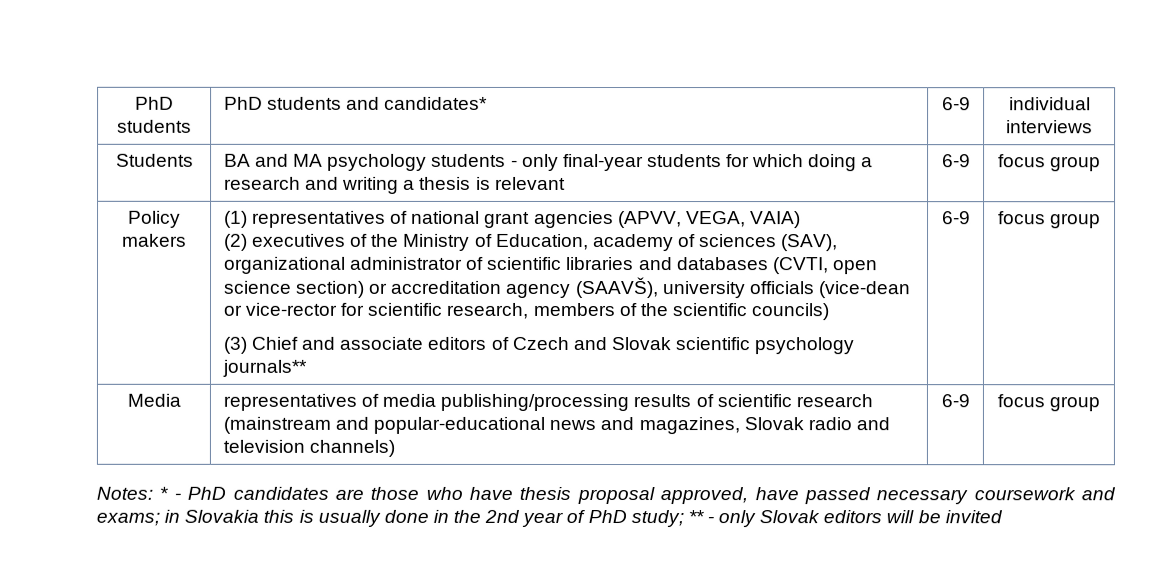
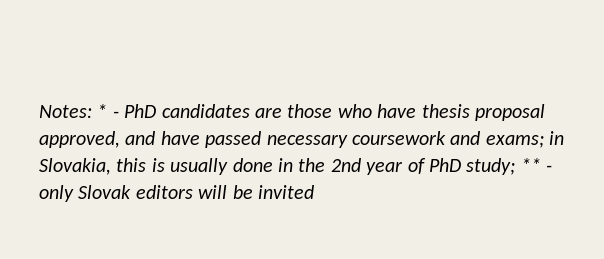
[135,96,174,110] [117,119,192,133] [223,96,489,110] [941,97,971,111] [1008,97,1091,111] [1006,120,1093,134] [115,153,194,167] [223,153,874,172] [223,176,566,194] [941,154,971,168] [997,154,1102,172] [128,210,181,228] [122,233,187,247] [223,210,801,229] [223,233,839,252] [223,256,878,275] [222,276,911,299] [222,302,830,321] [222,336,855,355] [221,359,307,377] [941,211,971,225] [997,211,1102,229] [126,393,181,407] [222,393,873,412] [222,416,890,435] [222,439,395,457] [940,394,970,408] [996,394,1101,412] PhD students | PhD students and candidates* | 6-9 | individual interviews // Students | BA and MA psychology students - only final-year students for which doing a research and writing a thesis is relevant | 6-9 | focus group // Policy makers | (1) representatives of national grant agencies (APVV, VEGA, VAIA) // (2) executives of the Ministry of Education, academy of sciences (SAV), organizational administrator of scientific libraries and databases (CVTI, open science section) or accreditation agency (SAAVŠ), university officials (vice-dean or vice-rector for scientific research, members of the scientific councils) // (3) Chief and associate editors of Czech and Slovak scientific psychology journals** | 6-9 | focus group // Media | representatives of media publishing/processing results of scientific research (mainstream and popular-educational news and magazines, Slovak radio and television channels) | 6-9 | focus group // -> (39, 111) none
(749, 496) none -> [125,131,156,145] and
[184,509,260,523] Slovakia -> [39,158,111,175] Slovakia,

